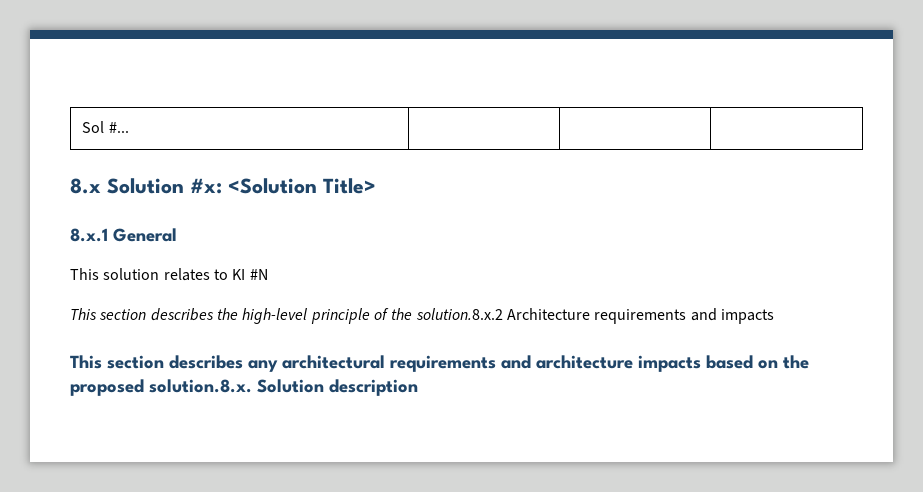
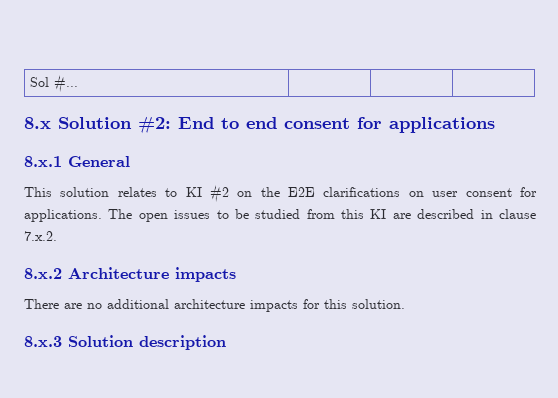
[190,178,376,194] #x: <Solution Title> -> [138,116,495,134] #2: End to end consent for applications
[249,269,268,280] [70,308,774,324] [70,355,809,372] [70,379,252,396] #N // This section describes the high-level principle of the solution.8.x.2 Architecture requirements and impacts // This section describes any architectural requirements and architecture impacts based on the proposed solution.8.x. -> [209,185,537,203] [24,209,536,222] [24,231,57,241] [24,267,236,282] [24,299,405,312] [24,336,62,347] #2 on the E2E clarifications on user consent for applications. The open issues to be studied from this KI are described in clause 7.x.2. // 8.x.2 Architecture impacts // There are no additional architecture impacts for this solution. // 8.x.3

